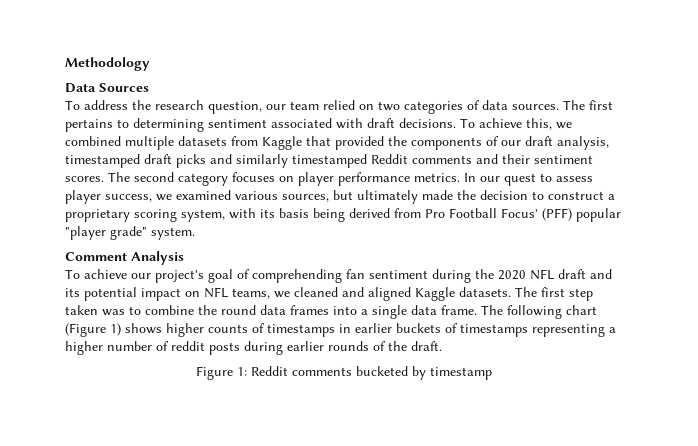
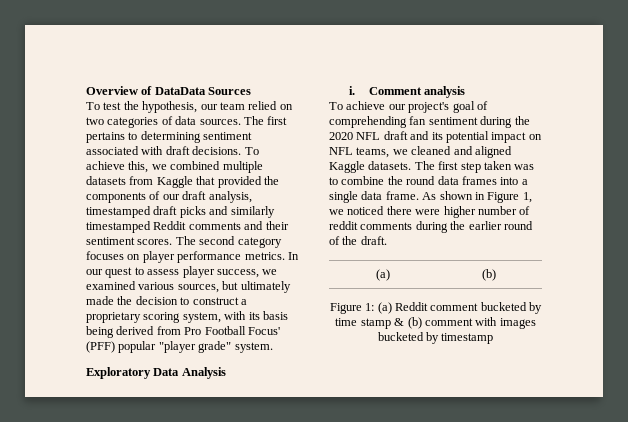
[65,57,150,71] [65,83,96,93] Methodology // Data -> [86,86,206,95] Overview of DataData
[84,100,262,114] address the research question, -> [103,101,198,113] test the hypothesis,
[65,251,184,265] Comment Analysis -> [86,367,226,379] [348,86,465,98] Exploratory Data Analysis // i. Comment analysis
[481,305,597,319] [65,323,616,337] [65,341,369,355] The following chart (Figure 1) shows higher counts of timestamps in earlier buckets of timestamps representing a higher number of reddit posts during earlier rounds -> [422,191,532,203] [329,206,531,218] [329,221,533,233] As shown in Figure 1, we noticed there were higher number of reddit comments during the earlier round
(442, 346) none -> [375,269,390,281] [481,269,496,281] // (a) | (b)
[250,366,352,376] Reddit comments -> [377,302,543,314] [335,317,536,329] (a) Reddit comment bucketed by time stamp & (b) comment with images

